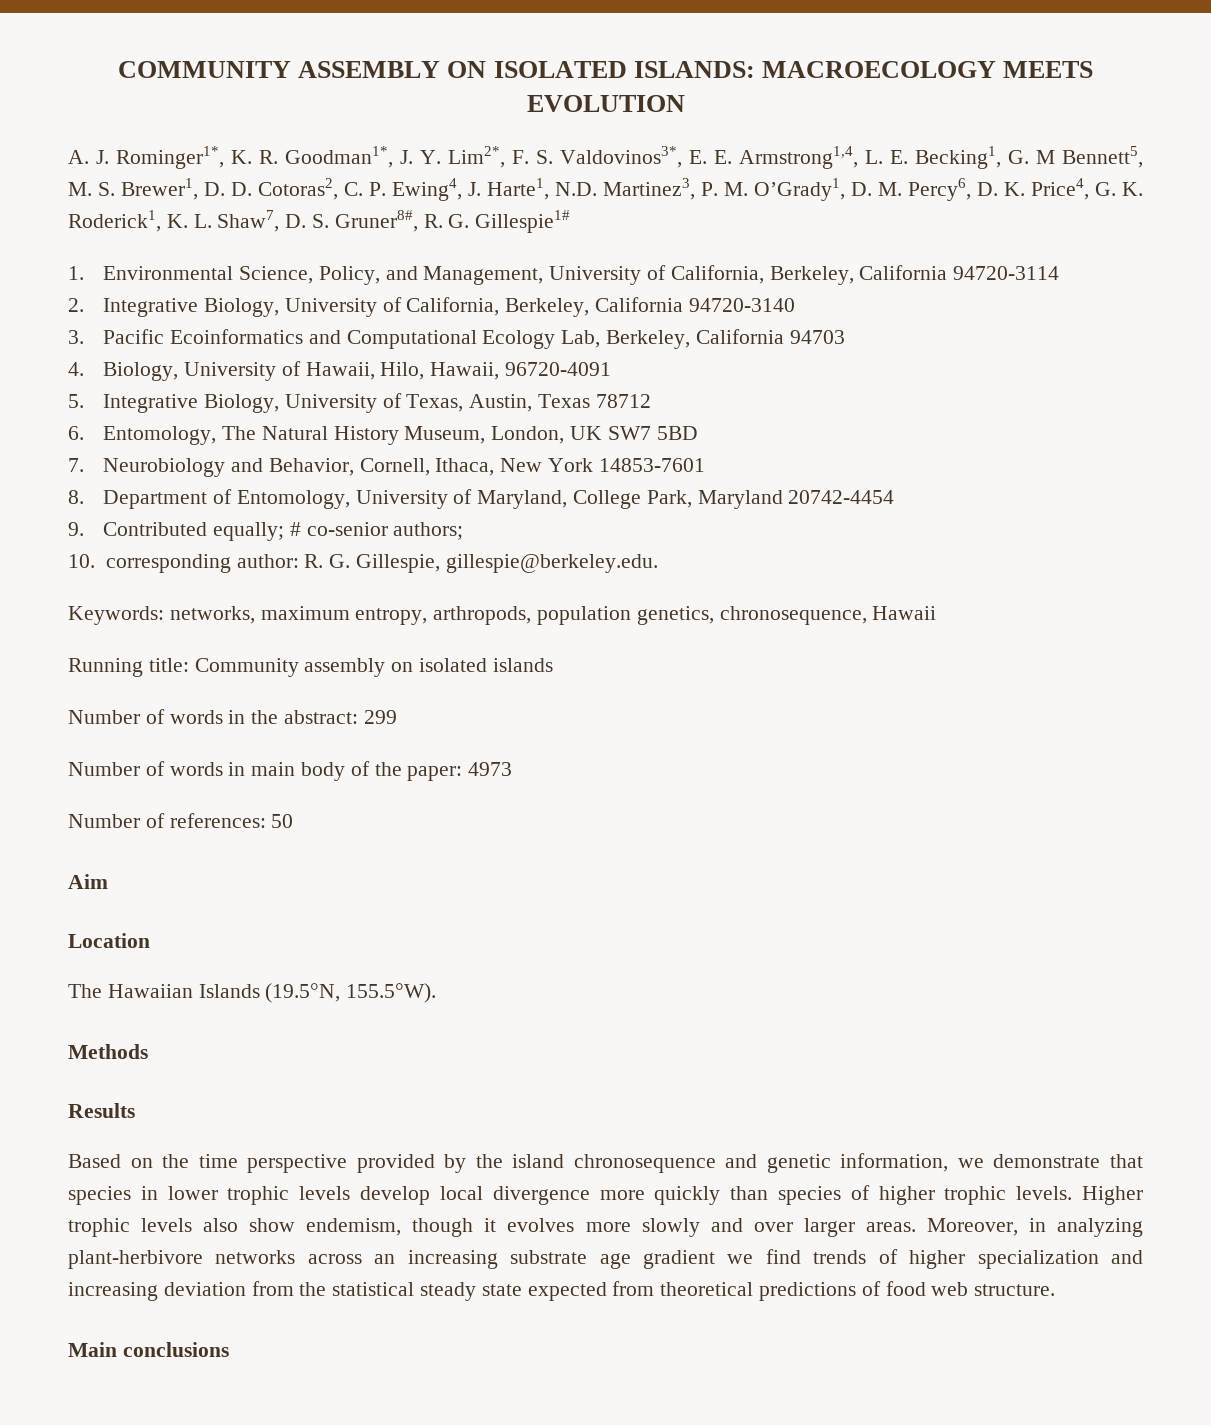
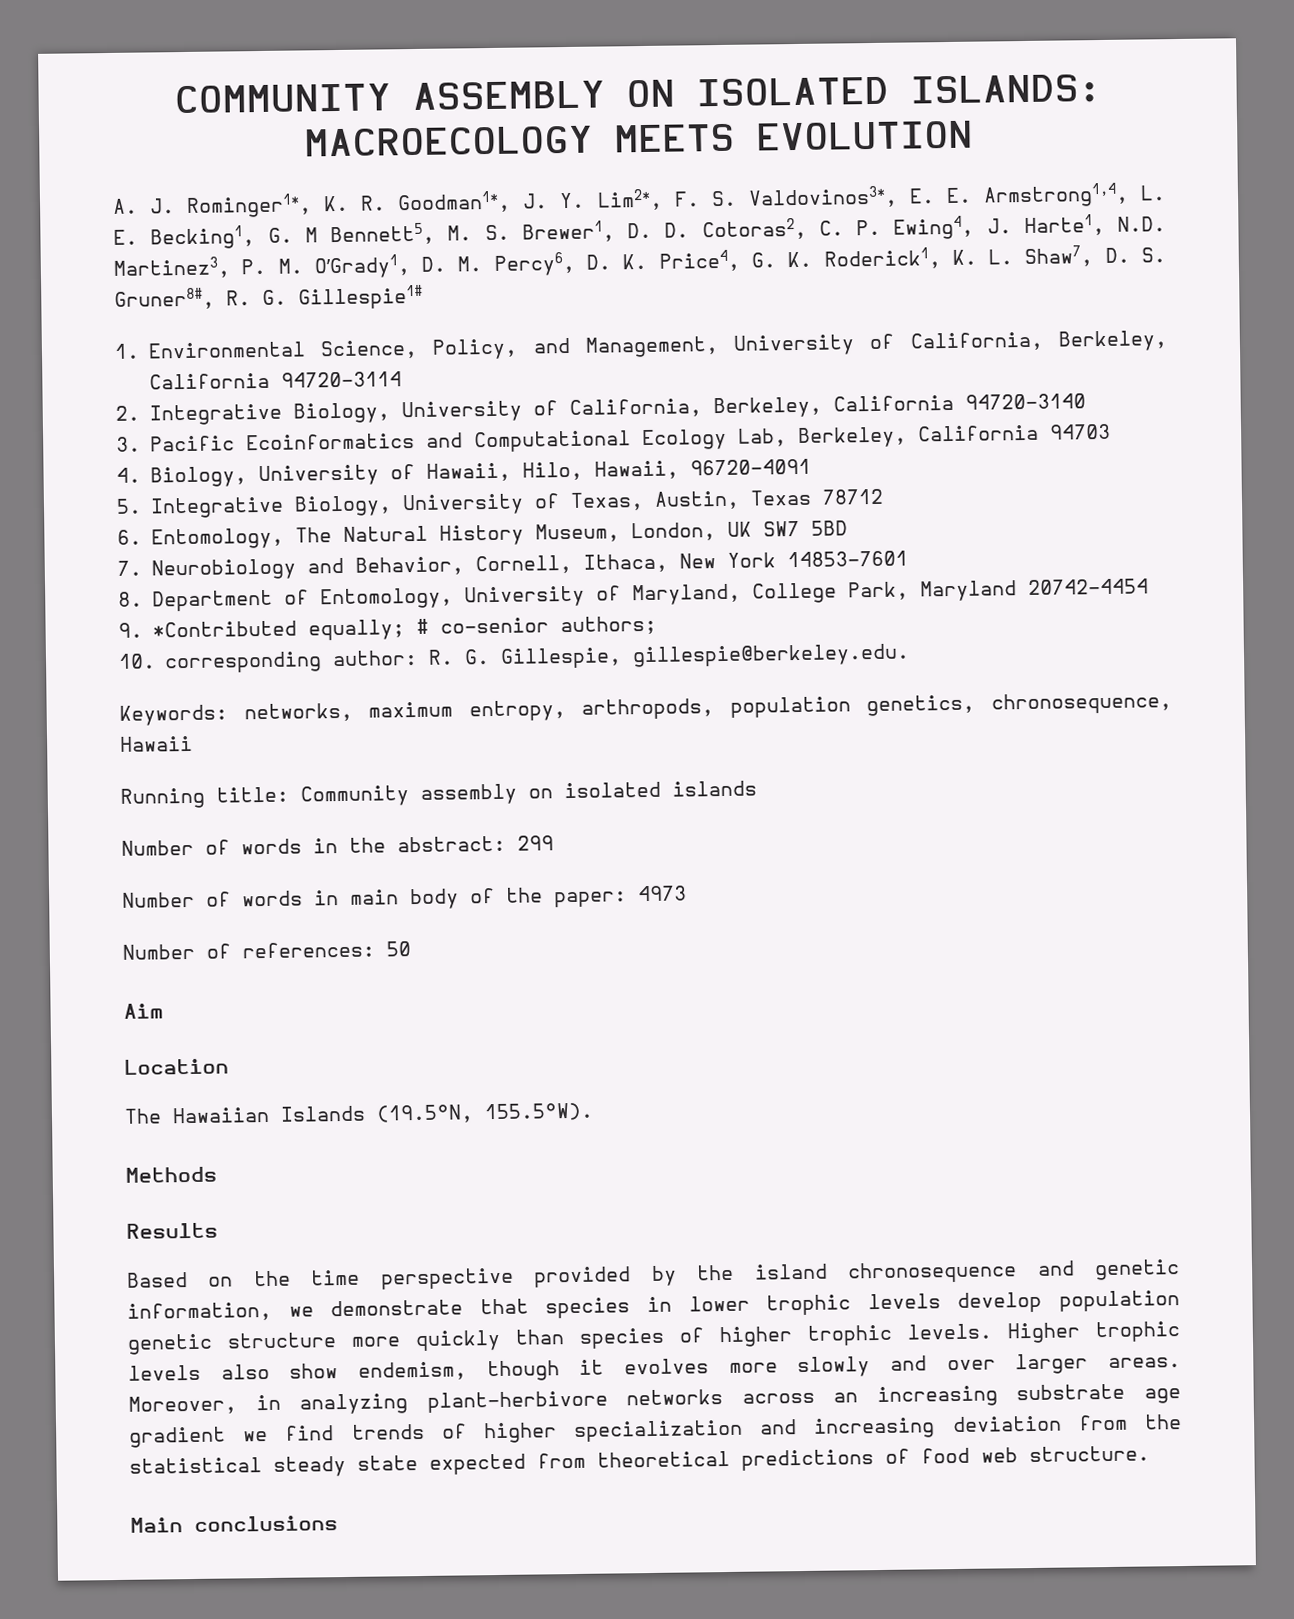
[103,522,208,536] Contributed -> [151,620,297,638] *Contributed
[439,1186,590,1205] local divergence -> [1059,1290,1180,1312] [127,1332,337,1355] population genetic structure

